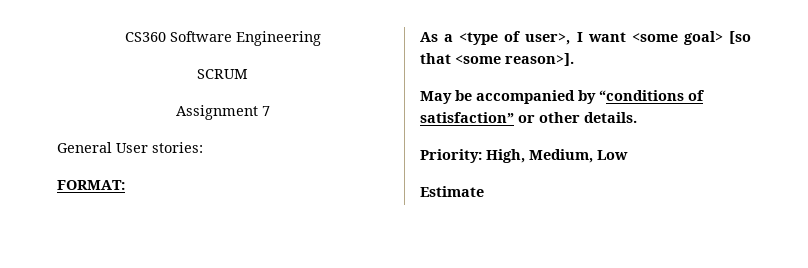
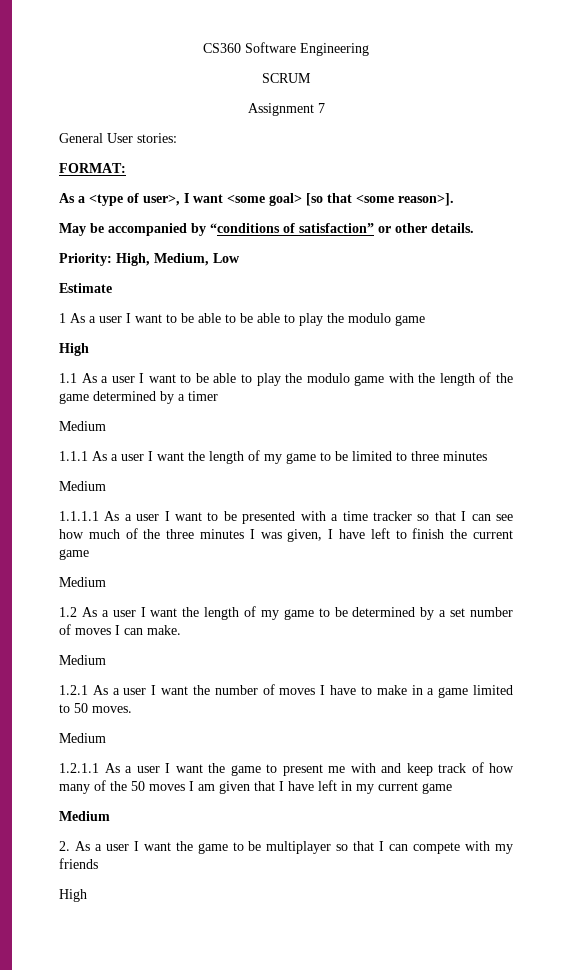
(484, 191) none -> [59,313,425,326] [59,343,89,356] [59,372,513,386] [59,391,218,404] [59,421,106,431] [59,450,487,464] [59,481,106,491] [59,511,514,524] [59,528,514,542] [59,549,89,560] [59,577,106,587] [59,606,513,620] [59,624,181,635] [59,655,106,665] [59,684,513,698] [59,703,132,713] [59,733,106,743] [59,762,514,776] [59,780,452,794] [59,811,110,821] [59,841,513,854] [59,858,98,869] [59,889,87,902] // 1 As a user I want to be able to be able to play the modulo game // High // 1.1 As a user I want to be able to play the modulo game with the length of the game determined by a timer // Medium // 1.1.1 As a user I want the length of my game to be limited to three minutes // Medium // 1.1.1.1 As a user I want to be presented with a time tracker so that I can see how much of the three minutes I was given, I have left to finish the current game // Medium // 1.2 As a user I want the length of my game to be determined by a set number of moves I can make. // Medium // 1.2.1 As a user I want the number of moves I have to make in a game limited to 50 moves. // Medium // 1.2.1.1 As a user I want the game to present me with and keep track of how many of the 50 moves I am given that I have left in my current game // Medium // 2. As a user I want the game to be multiplayer so that I can compete with my friends // High

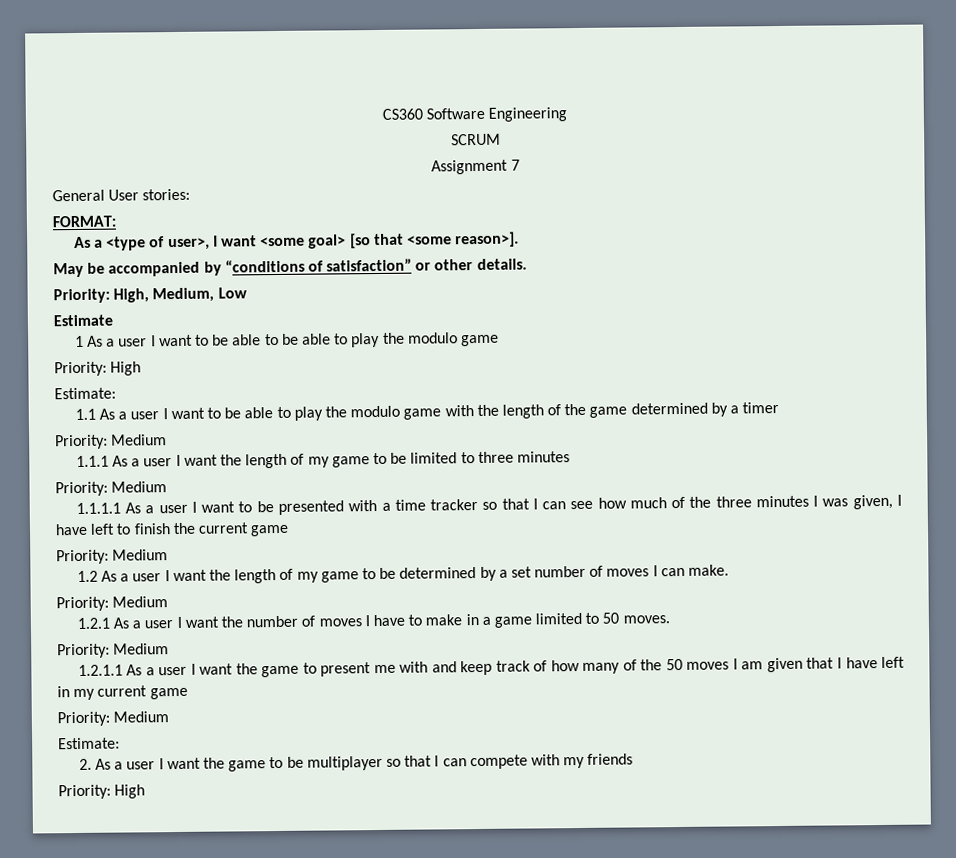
[59,343,89,356] High -> [54,361,142,377] [54,387,116,400] Priority: High // Estimate:
(218, 396) none -> [55,434,108,450] Priority:
(487, 456) none -> [55,481,108,497] Priority:
(89, 554) none -> [56,549,109,565] Priority:
(181, 630) none -> [56,596,109,612] Priority:
(132, 709) none -> [57,643,110,659] Priority:
[59,811,110,821] Medium -> [57,711,170,727] [58,737,120,750] Priority: Medium // Estimate:
(98, 863) none -> [58,784,111,800] Priority:

